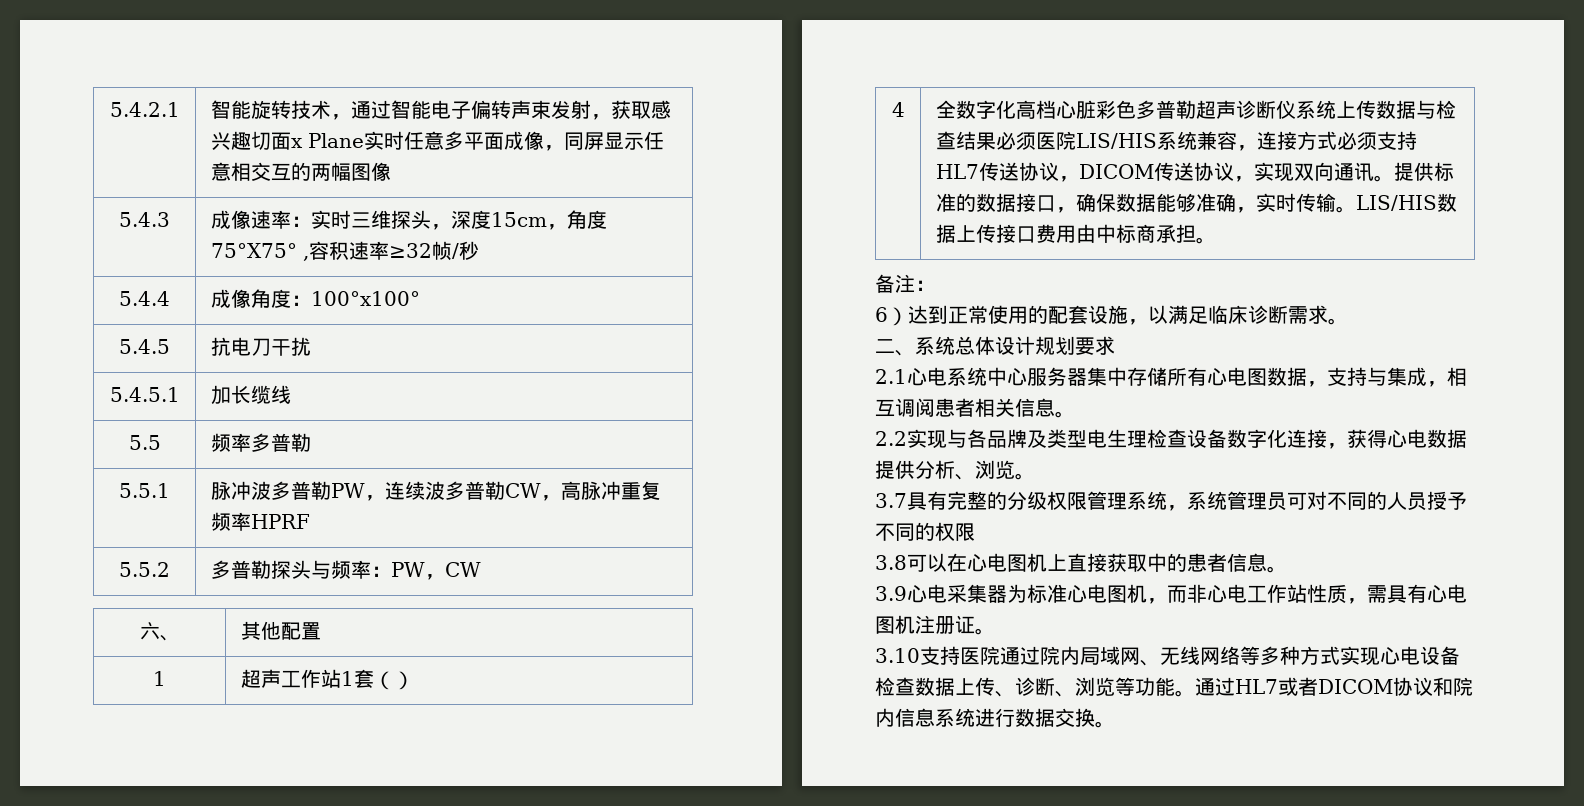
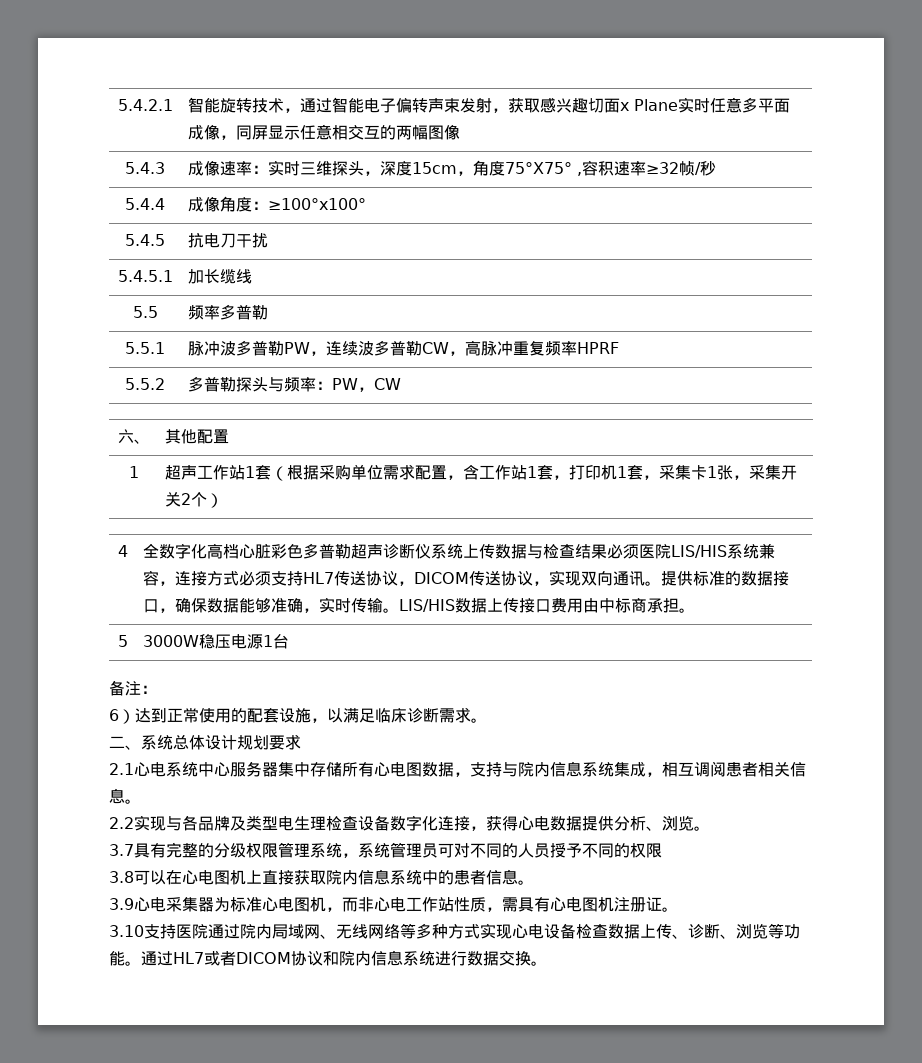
[310,291,420,306] 100°x100° -> [267,198,366,210] ≥100°x100°
(394, 680) none -> [286,464,797,480] [164,492,207,507] 根据采购单位需求配置，含工作站1套，打印机1套，采集卡1张，采集开关2个
(1216, 240) none -> [117,635,128,647] [142,634,289,649] // 5 | 3000W稳压电源1台
(1387, 376) none -> [518,761,614,777] 院内信息系统
(1147, 563) none -> [326,869,422,885] 院内信息系统

